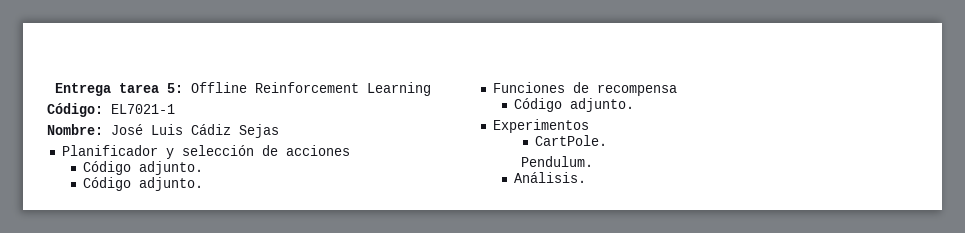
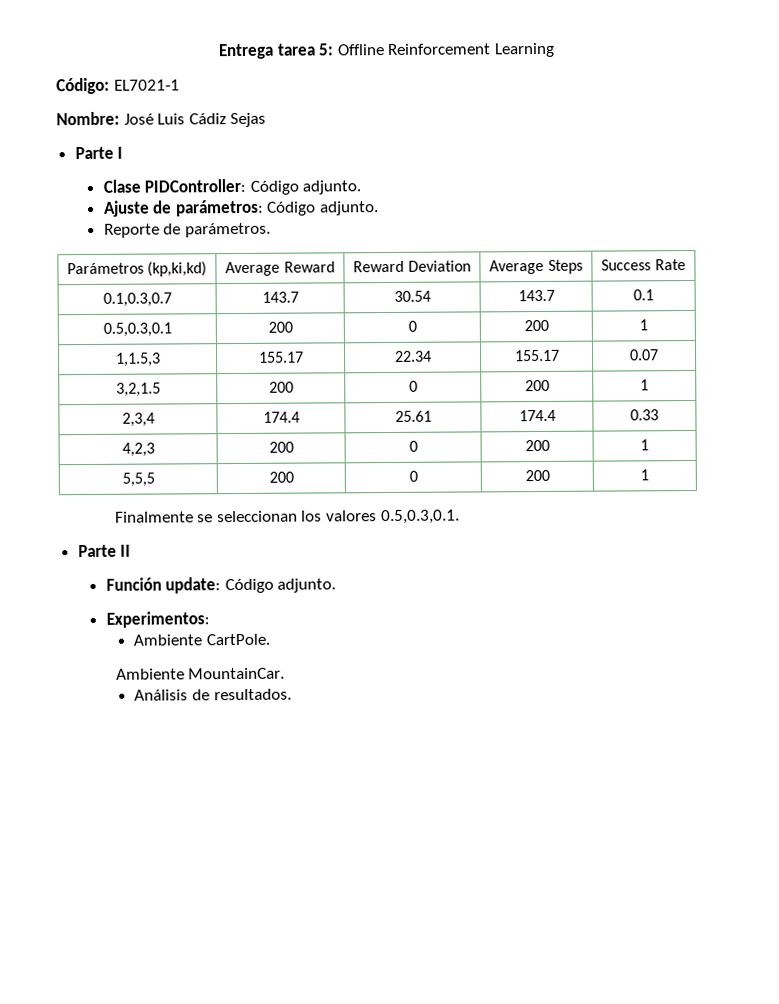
[61,145,350,159] [83,161,204,175] [83,177,204,191] [492,82,677,96] [514,98,635,112] [492,119,589,133] Planificador y selección de acciones // Código adjunto. // Código adjunto. // Funciones de recompensa // Código adjunto. // Experimentos // -> [74,146,124,160] [102,178,362,195] [102,199,379,217] [103,222,271,238] [66,261,208,277] [225,261,335,277] [353,260,471,273] [489,259,583,275] [601,259,686,271] [102,292,172,307] [261,291,299,303] [393,290,431,302] [517,289,555,302] [633,289,654,301] [102,322,172,337] [267,321,293,333] [407,320,417,332] [523,319,549,332] [639,319,648,331] [115,352,161,367] [258,351,304,363] [393,350,432,362] [513,349,560,362] [629,349,659,361] [115,382,161,397] [268,381,294,393] [408,380,418,392] [524,379,550,392] [640,379,649,391] [121,412,155,427] [262,411,300,423] [394,410,432,422] [518,409,556,422] [630,409,659,421] [121,442,155,457] [268,441,294,453] [408,440,418,452] [524,439,550,452] [640,439,649,451] [121,472,155,487] [268,471,294,483] [408,470,418,482] [524,469,550,482] [640,469,649,481] [114,509,460,525] [77,544,132,558] [105,577,337,594] [105,611,210,628] [133,634,203,646] Parte I // Clase PIDController: Código adjunto. // Ajuste de parámetros: Código adjunto. // Reporte de parámetros. // Parámetros (kp,ki,kd) | Average Reward | Reward Deviation | Average Steps | Success Rate // 0.1,0.3,0.7 | 143.7 | 30.54 | 143.7 | 0.1 // 0.5,0.3,0.1 | 200 | 0 | 200 | 1 // 1,1.5,3 | 155.17 | 22.34 | 155.17 | 0.07 // 3,2,1.5 | 200 | 0 | 200 | 1 // 2,3,4 | 174.4 | 25.61 | 174.4 | 0.33 // 4,2,3 | 200 | 0 | 200 | 1 // 5,5,5 | 200 | 0 | 200 | 1 // Finalmente se seleccionan los valores 0.5,0.3,0.1. // Parte II // Función update: Código adjunto. // Experimentos: // Ambiente
[520,156,593,167] [514,172,587,183] Pendulum. // Análisis. -> [115,667,286,680] [134,688,292,701] Ambiente MountainCar. // Análisis de resultados.

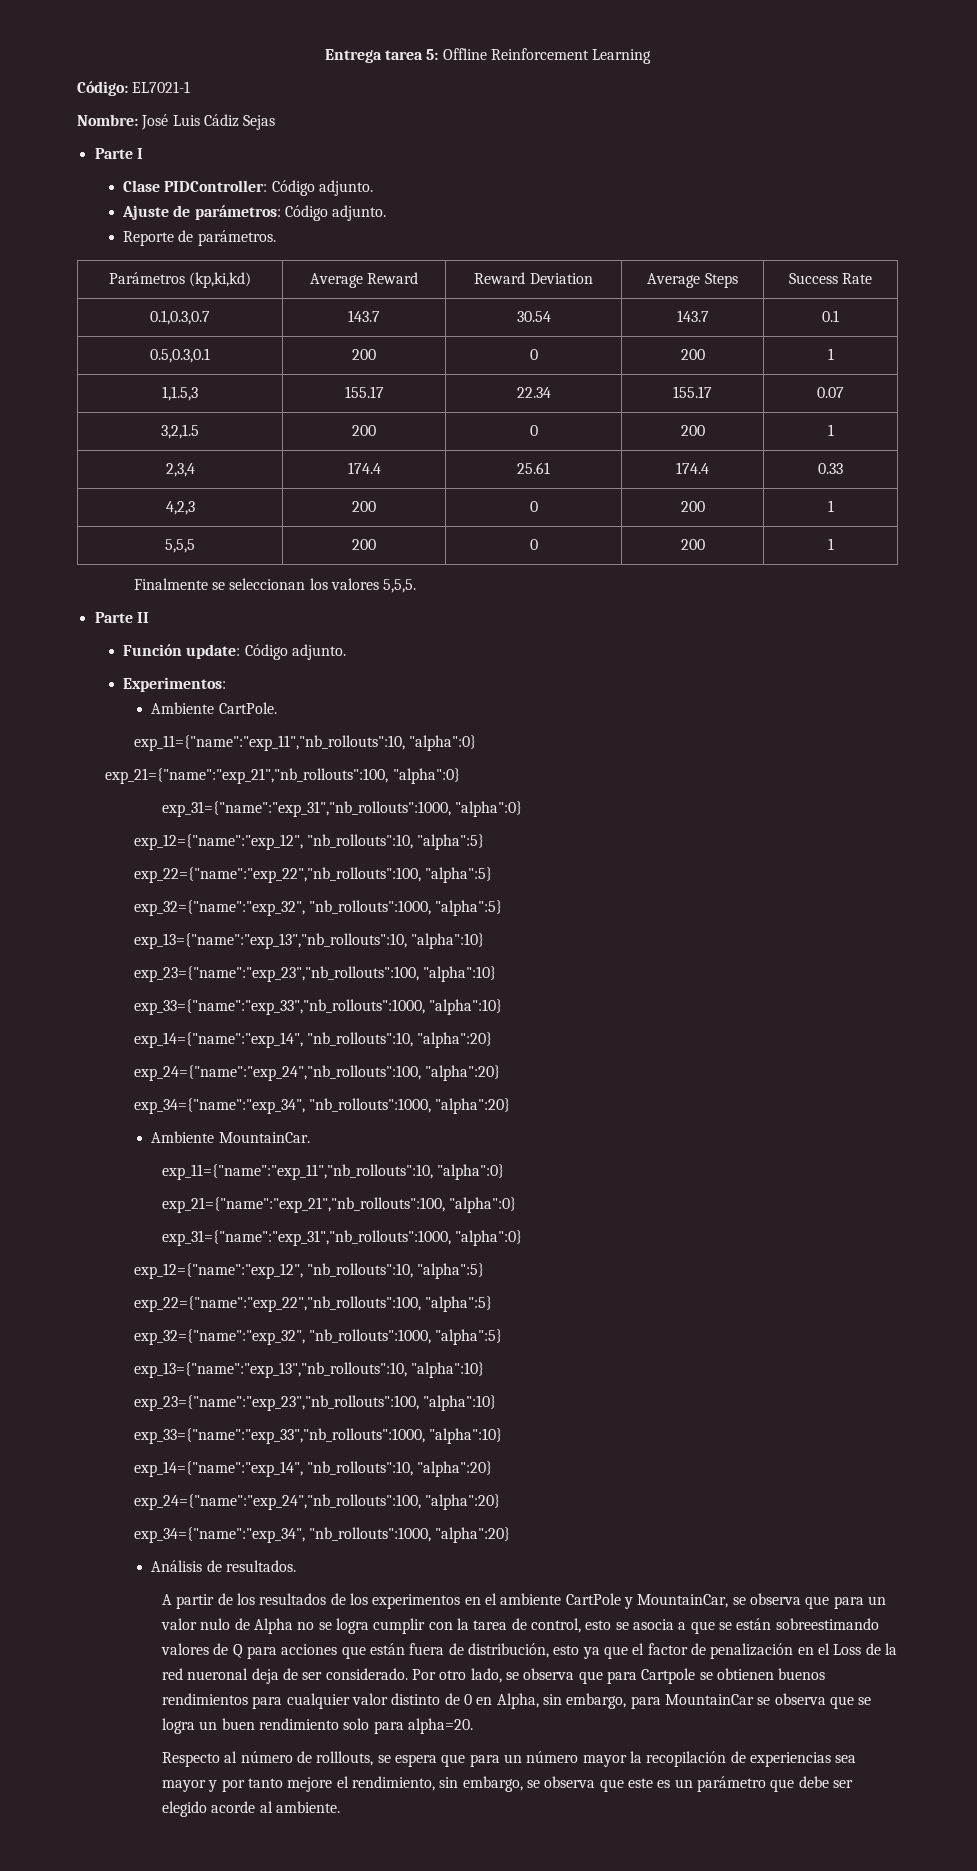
[380,509,460,525] 0.5,0.3,0.1. -> [383,579,417,593] 5,5,5.
[115,667,286,680] [134,688,292,701] Ambiente MountainCar. // Análisis de resultados. -> [133,735,477,751] [105,768,460,784] [162,801,523,817] [133,834,485,850] [133,867,493,883] [133,900,503,916] [133,933,485,949] [133,966,497,982] [133,999,503,1015] [133,1032,493,1048] [133,1065,501,1081] [133,1098,511,1114] [151,1131,310,1143] [162,1164,505,1180] [162,1197,517,1213] [162,1230,523,1246] [133,1263,485,1279] [133,1296,493,1312] [133,1329,503,1345] [133,1362,485,1378] [133,1395,497,1411] [133,1428,503,1444] [133,1461,493,1477] [133,1494,501,1510] [133,1527,511,1543] [151,1560,296,1572] [162,1593,886,1609] [161,1618,879,1634] [161,1643,897,1659] [162,1668,826,1684] [162,1693,872,1709] [162,1718,474,1734] [162,1751,857,1767] [162,1776,853,1792] [162,1801,341,1817] exp_11={"name":"exp_11","nb_rollouts":10, "alpha":0} // exp_21={"name":"exp_21","nb_rollouts":100, "alpha":0} // exp_31={"name":"exp_31","nb_rollouts":1000, "alpha":0} // exp_12={"name":"exp_12", "nb_rollouts":10, "alpha":5} // exp_22={"name":"exp_22","nb_rollouts":100, "alpha":5} // exp_32={"name":"exp_32", "nb_rollouts":1000, "alpha":5} // exp_13={"name":"exp_13","nb_rollouts":10, "alpha":10} // exp_23={"name":"exp_23","nb_rollouts":100, "alpha":10} // exp_33={"name":"exp_33","nb_rollouts":1000, "alpha":10} // exp_14={"name":"exp_14", "nb_rollouts":10, "alpha":20} // exp_24={"name":"exp_24","nb_rollouts":100, "alpha":20} // exp_34={"name":"exp_34", "nb_rollouts":1000, "alpha":20} // Ambiente MountainCar. // exp_11={"name":"exp_11","nb_rollouts":10, "alpha":0} // exp_21={"name":"exp_21","nb_rollouts":100, "alpha":0} // exp_31={"name":"exp_31","nb_rollouts":1000, "alpha":0} // exp_12={"name":"exp_12", "nb_rollouts":10, "alpha":5} // exp_22={"name":"exp_22","nb_rollouts":100, "alpha":5} // exp_32={"name":"exp_32", "nb_rollouts":1000, "alpha":5} // exp_13={"name":"exp_13","nb_rollouts":10, "alpha":10} // exp_23={"name":"exp_23","nb_rollouts":100, "alpha":10} // exp_33={"name":"exp_33","nb_rollouts":1000, "alpha":10} // exp_14={"name":"exp_14", "nb_rollouts":10, "alpha":20} // exp_24={"name":"exp_24","nb_rollouts":100, "alpha":20} // exp_34={"name":"exp_34", "nb_rollouts":1000, "alpha":20} // Análisis de resultados. // A partir de los resultados de los experimentos en el ambiente CartPole y MountainCar, se observa que para un valor nulo de Alpha no se logra cumplir con la tarea de control, esto se asocia a que se están sobreestimando valores de Q para acciones que están fuera de distribución, esto ya que el factor de penalización en el Loss de la red nueronal deja de ser considerado. Por otro lado, se observa que para Cartpole se obtienen buenos rendimientos para cualquier valor distinto de 0 en Alpha, sin embargo, para MountainCar se observa que se logra un buen rendimiento solo para alpha=20. // Respecto al número de rolllouts, se espera que para un número mayor la recopilación de experiencias sea mayor y por tanto mejore el rendimiento, sin embargo, se observa que este es un parámetro que debe ser elegido acorde al ambiente.

